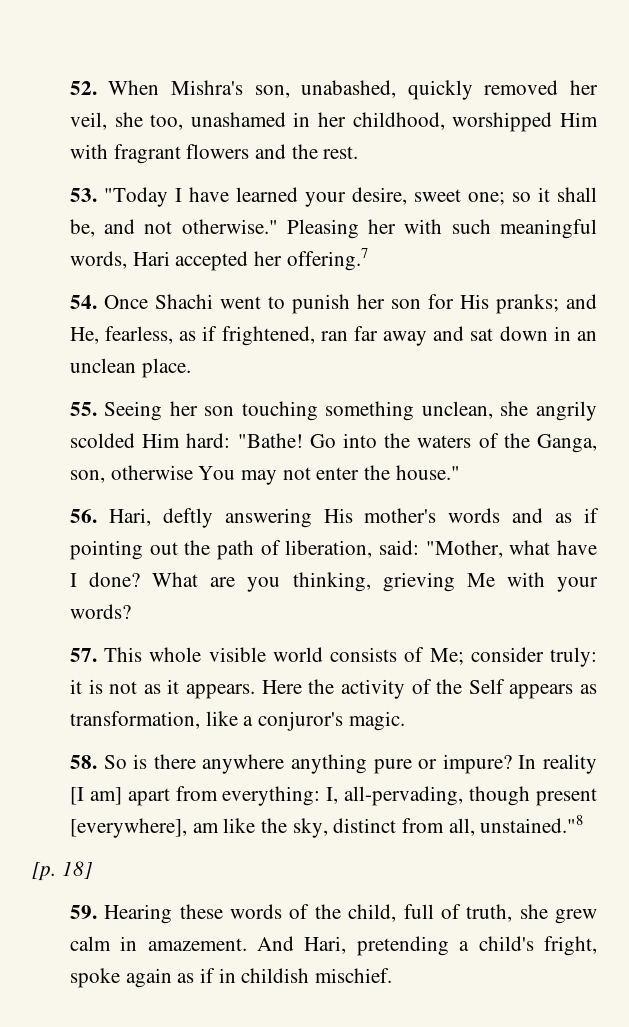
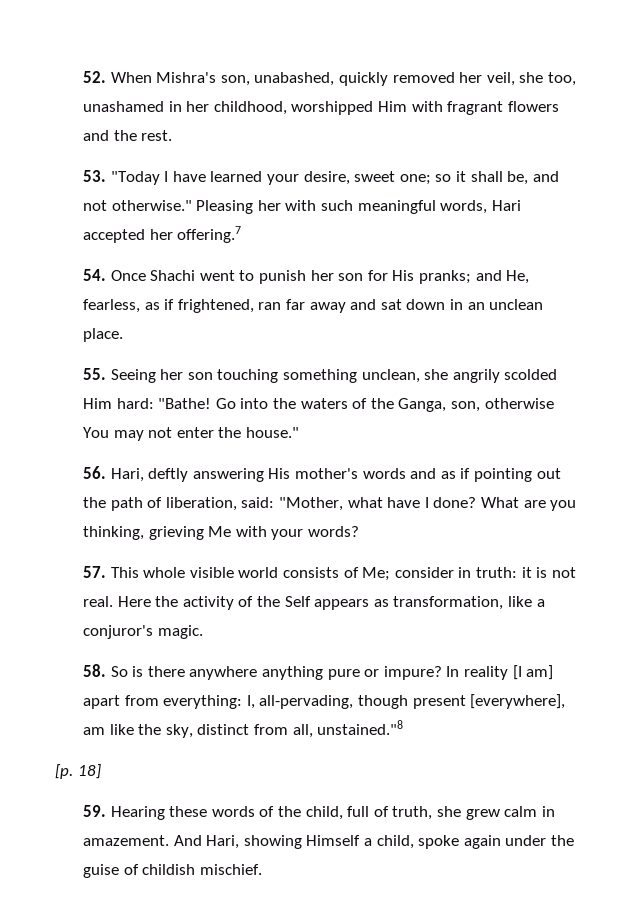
[550,647,597,667] truly: -> [458,567,517,578] in truth:
[143,679,256,699] as it appears. -> [83,596,114,607] real.
[356,936,597,956] [69,968,236,988] pretending a child's fright, spoke again as if in -> [243,835,574,849] [83,864,139,878] showing Himself a child, spoke again under the guise of

